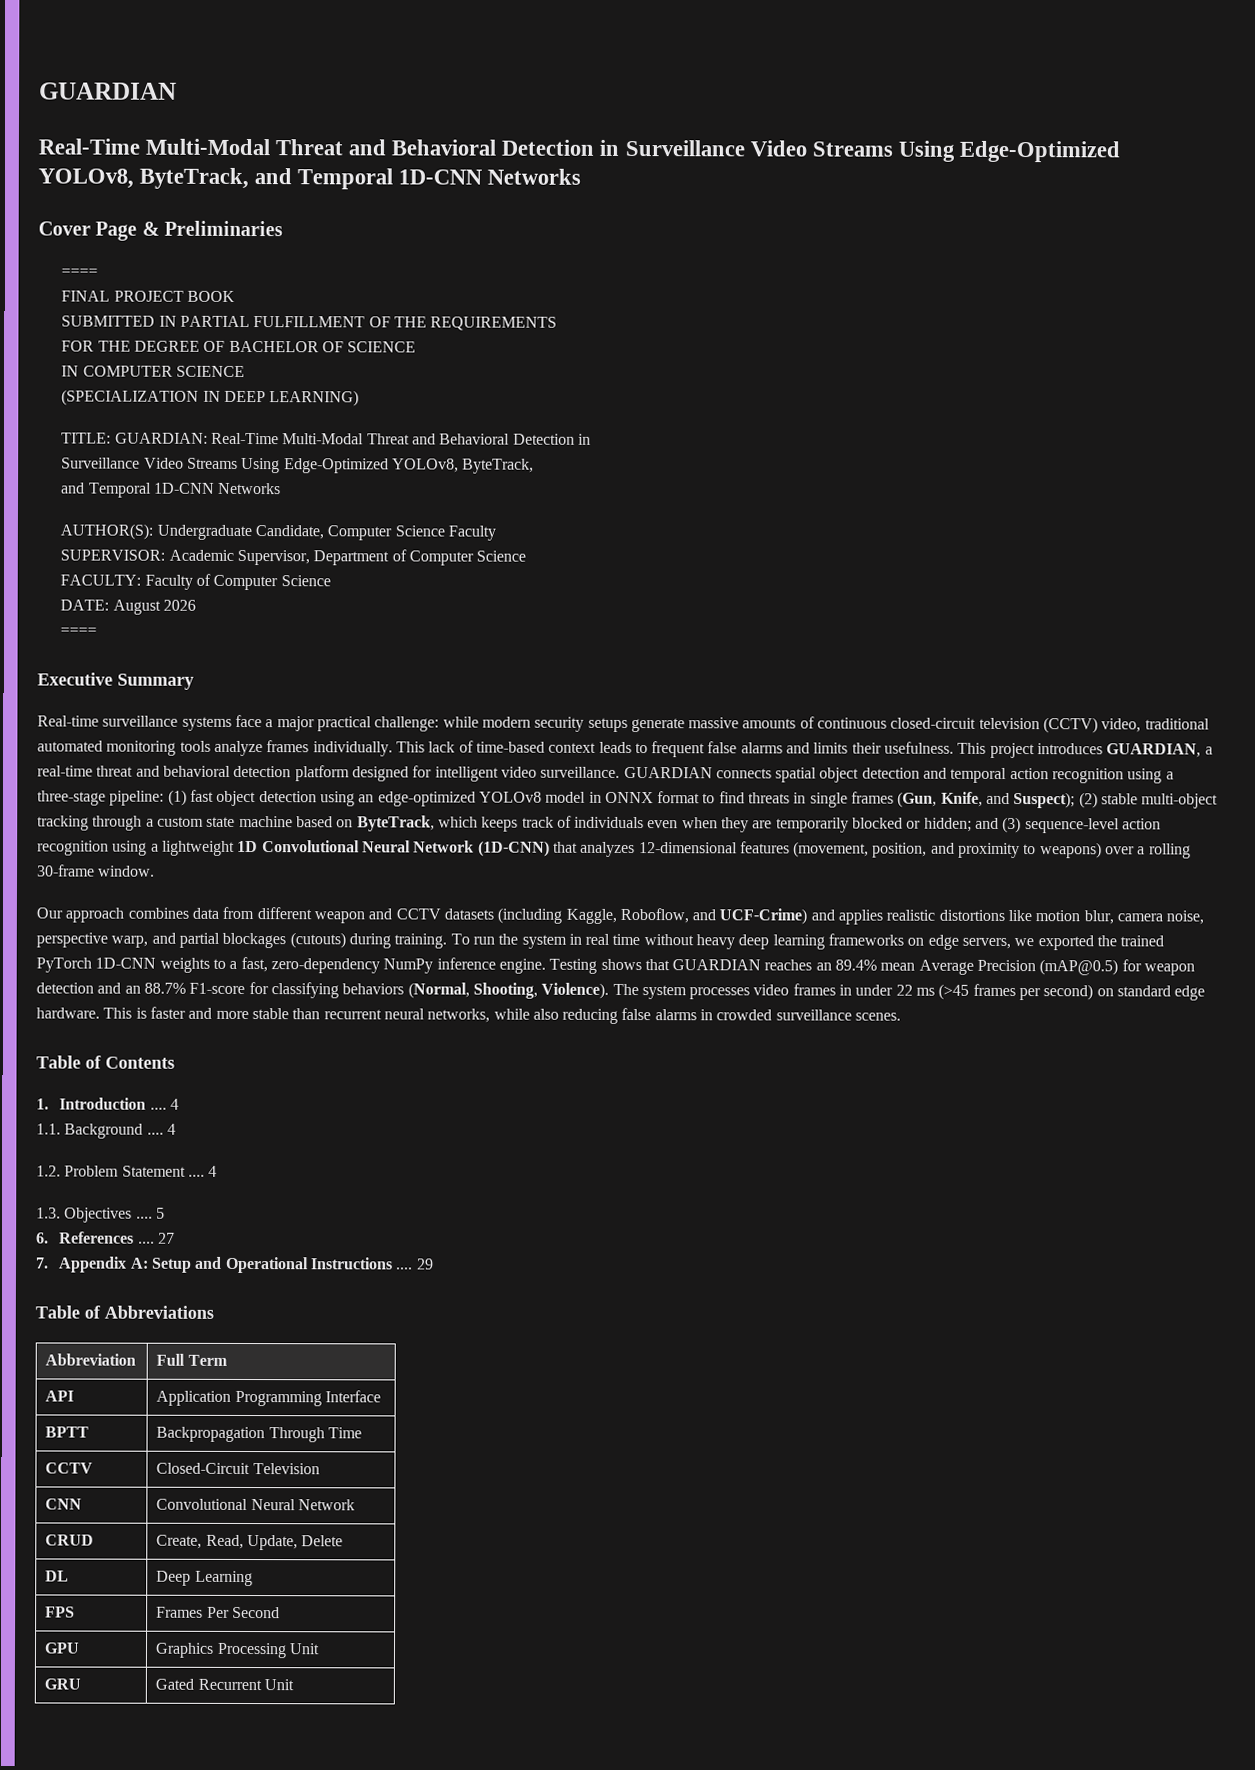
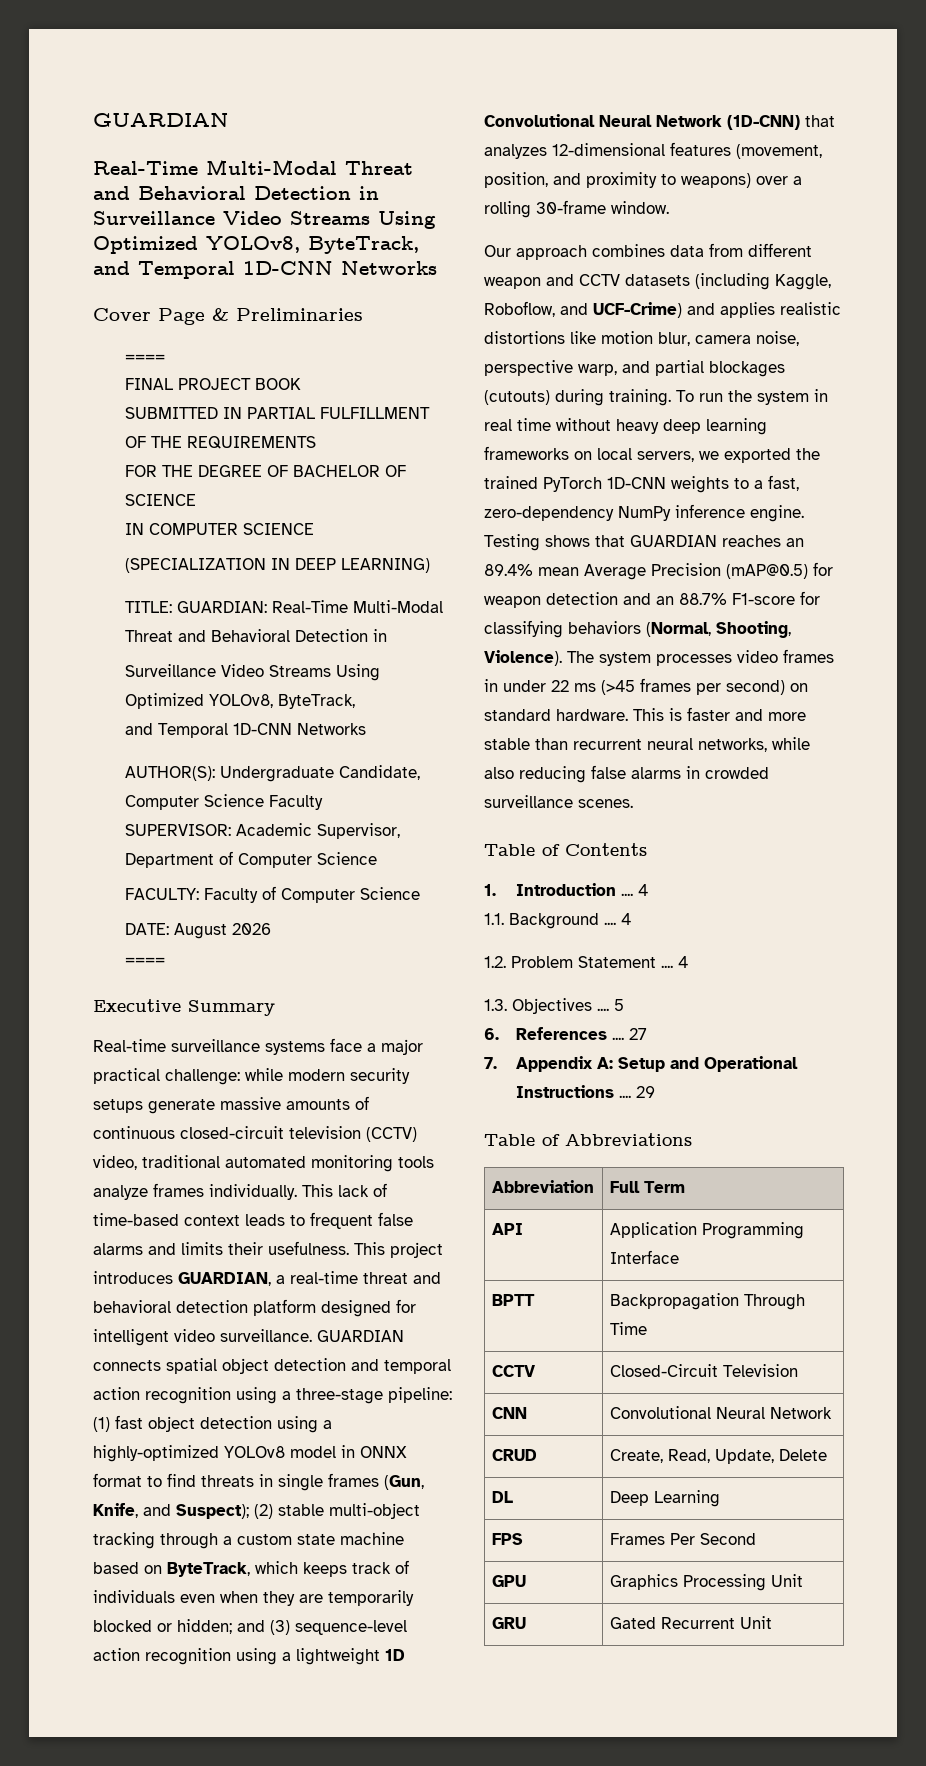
[958,140,1120,163] Edge-Optimized -> [93,236,198,254] Optimized
[283,458,389,474] Edge-Optimized -> [125,693,205,709] Optimized
[358,791,476,807] an edge-optimized -> [323,1420,332,1429] [93,1445,219,1462] a highly-optimized
[927,934,959,950] edge -> [597,448,632,460] local
[1174,985,1206,1001] edge -> (551, 715) none

